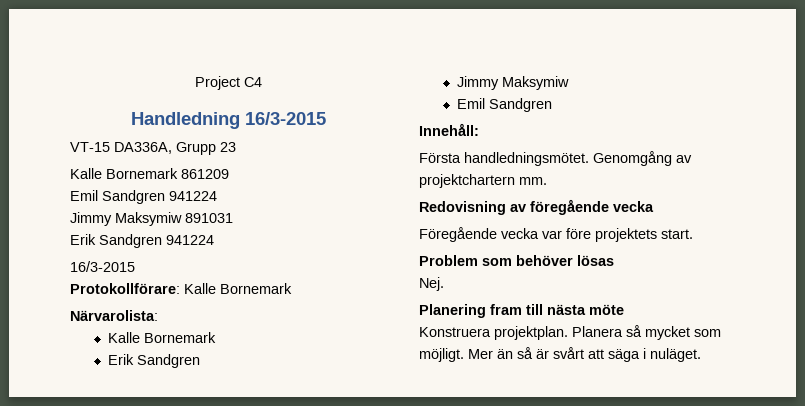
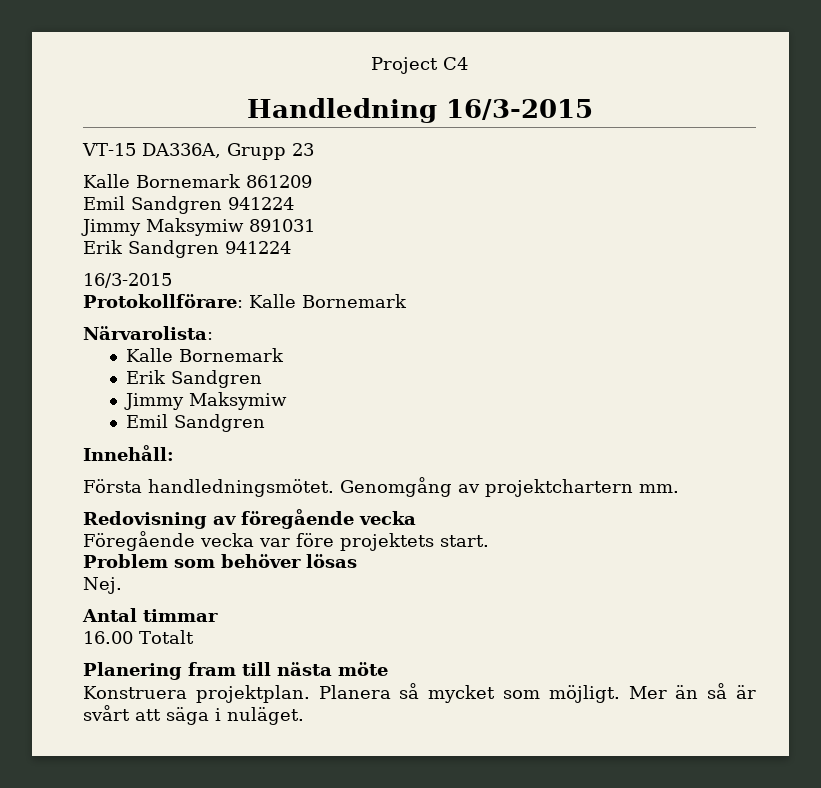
(444, 284) none -> [82,608,218,622] [83,630,194,644] // Antal timmar // 16.00 Totalt

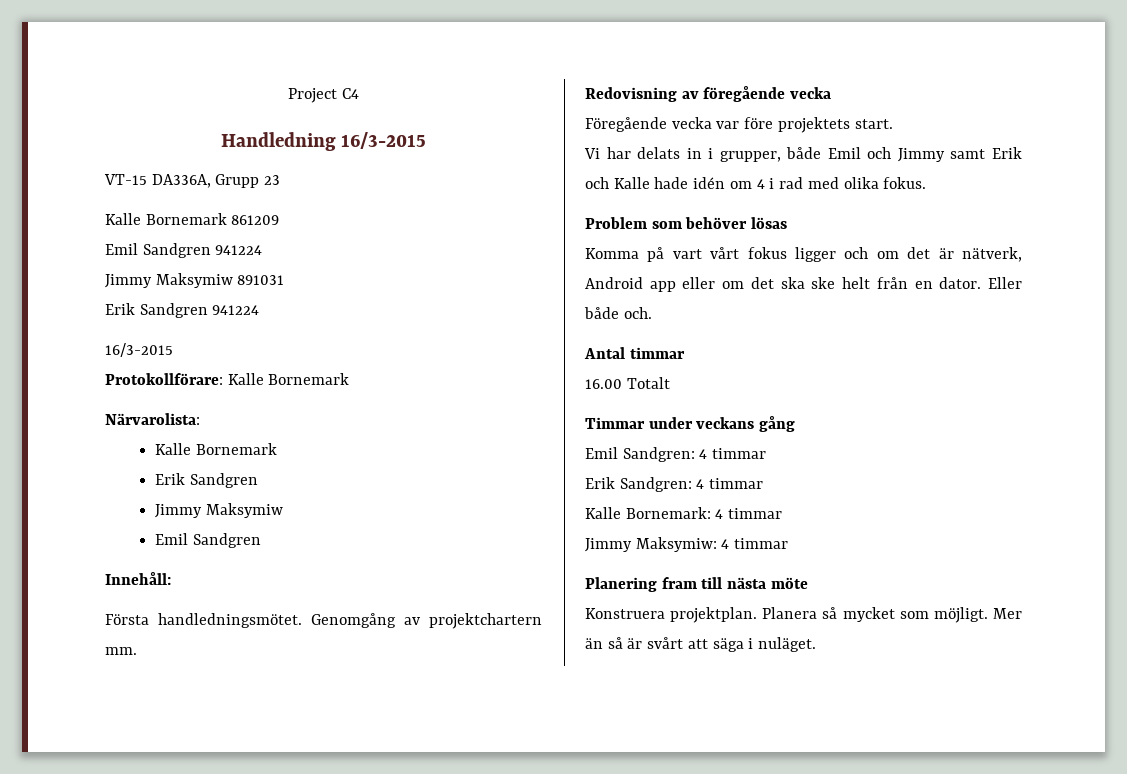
[83,554,357,568] [83,577,122,594] [82,608,218,622] [83,630,194,644] Problem som behöver lösas // Nej. // Antal timmar // 16.00 Totalt -> [584,147,1022,162] [585,177,927,189] [585,217,788,229] [585,247,1022,262] [585,277,1022,292] [584,307,652,319] [584,347,685,359] [585,377,670,389] [585,416,796,432] [585,447,767,462] [585,477,764,492] [585,507,783,519] [585,537,789,552] Vi har delats in i grupper, både Emil och Jimmy samt Erik och Kalle hade idén om 4 i rad med olika fokus. // Problem som behöver lösas // Komma på vart vårt fokus ligger och om det är nätverk, Android app eller om det ska ske helt från en dator. Eller både och. // Antal timmar // 16.00 Totalt // Timmar under veckans gång // Emil Sandgren: 4 timmar // Erik Sandgren: 4 timmar // Kalle Bornemark: 4 timmar // Jimmy Maksymiw: 4 timmar

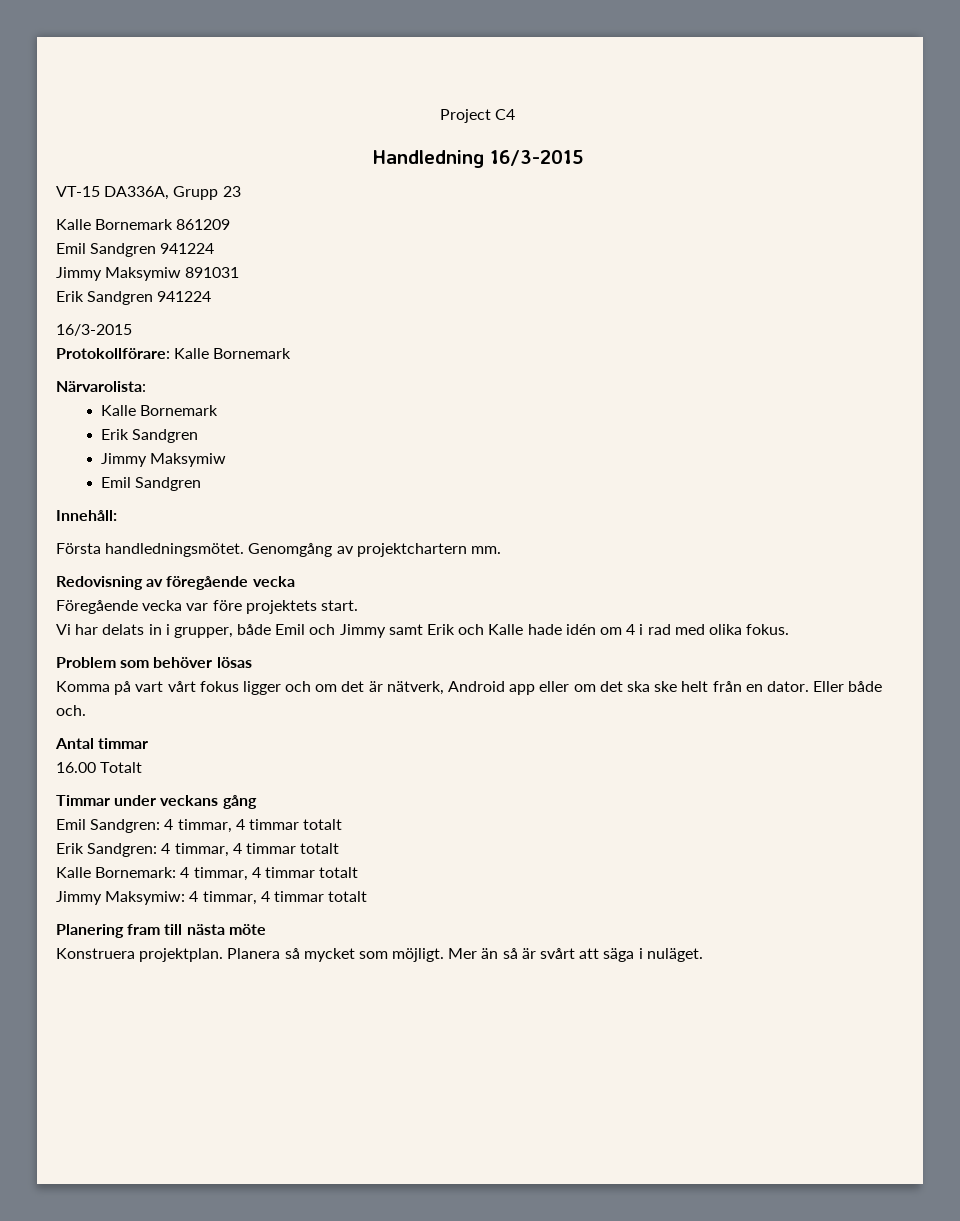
[712,448,767,459] timmar -> [177,819,343,833] timmar, 4 timmar totalt
[709,478,764,489] timmar -> [174,843,340,857] timmar, 4 timmar totalt
[728,508,783,519] timmar -> [193,867,359,881] timmar, 4 timmar totalt
[734,538,789,549] timmar -> [202,891,368,905] timmar, 4 timmar totalt

